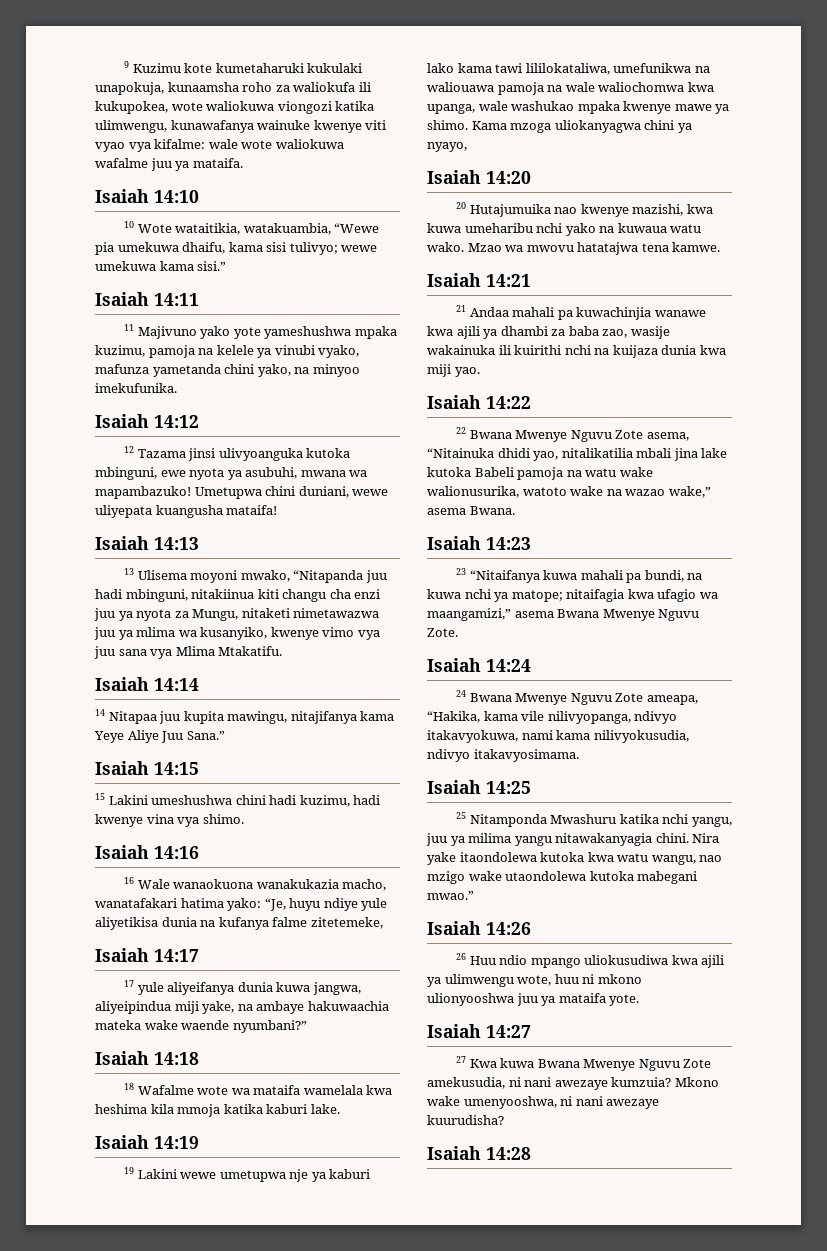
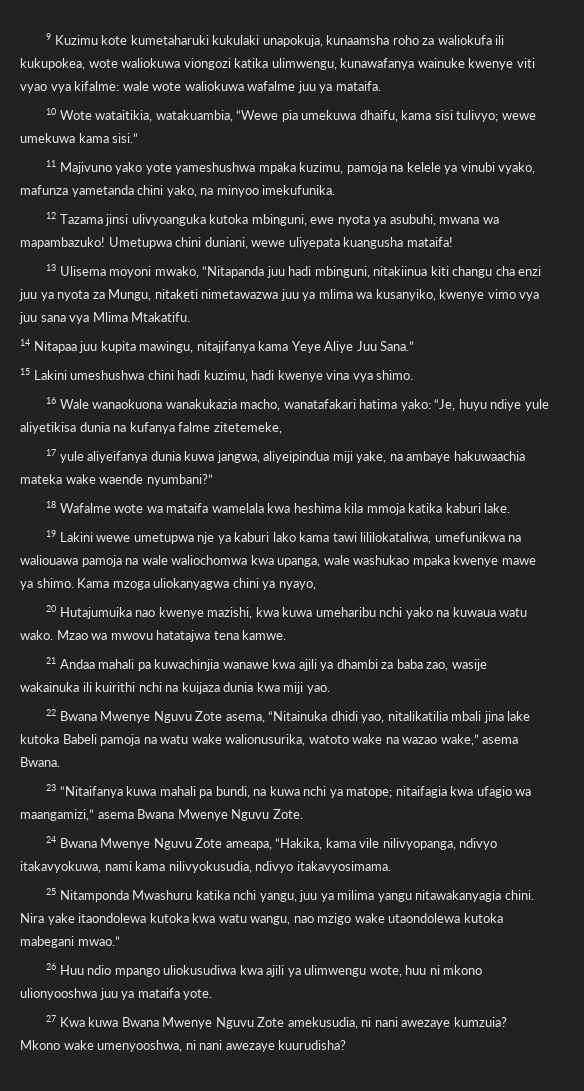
[95,189,199,203] // Isaiah 14:10 -> (381, 86) none
[95,292,199,306] // Isaiah 14:11 -> (139, 138) none
[95,414,199,428] // Isaiah 14:12 -> (336, 190) none
[95,536,199,550] // Isaiah 14:13 -> (453, 242) none
[95,677,199,691] // Isaiah 14:14 -> (191, 317) none
[95,761,199,775] // Isaiah 14:15 -> (415, 346) none
[95,845,199,859] // Isaiah 14:16 -> (414, 375) none
[95,948,199,962] // Isaiah 14:17 -> (282, 428) none
[95,1051,199,1065] // Isaiah 14:18 -> (213, 480) none
[95,1135,199,1149] // Isaiah 14:19 -> (511, 508) none
[427,170,531,184] // Isaiah 14:20 -> (316, 585) none
[427,273,531,287] // Isaiah 14:21 -> (287, 635) none
[427,395,531,409] // Isaiah 14:22 -> (330, 689) none
[427,536,531,550] // Isaiah 14:23 -> (60, 762) none
[427,658,531,672] // Isaiah 14:24 -> (303, 814) none
[427,780,531,794] // Isaiah 14:25 -> (391, 867) none
[427,921,531,935] // Isaiah 14:26 -> (120, 941) none
[427,1024,531,1038] // Isaiah 14:27 -> (213, 994) none
[427,1146,531,1160] // Isaiah 14:28 -> (347, 1045) none

